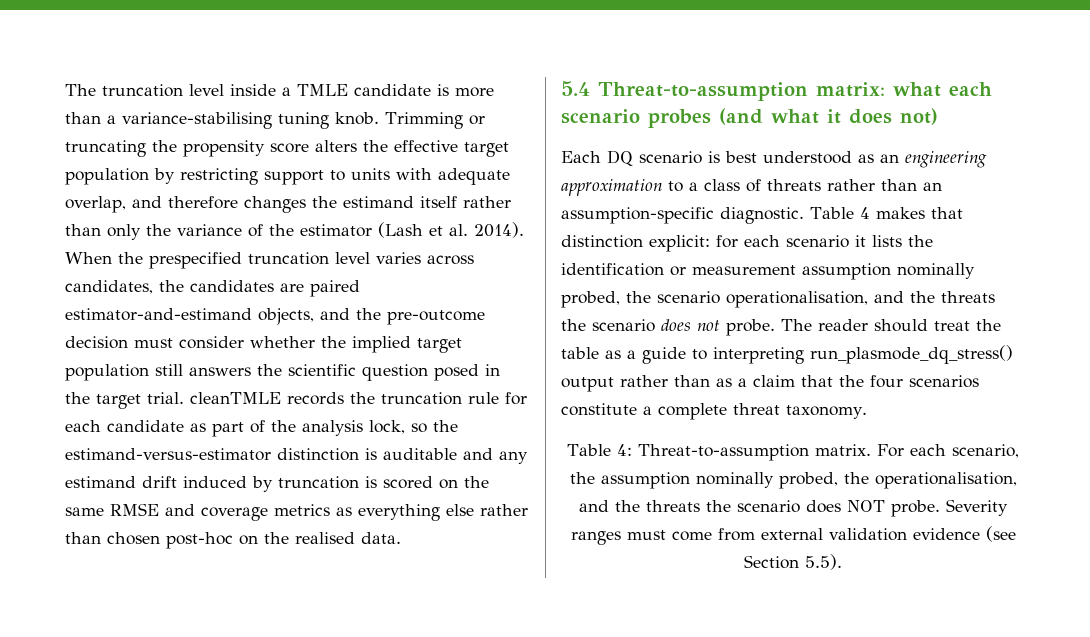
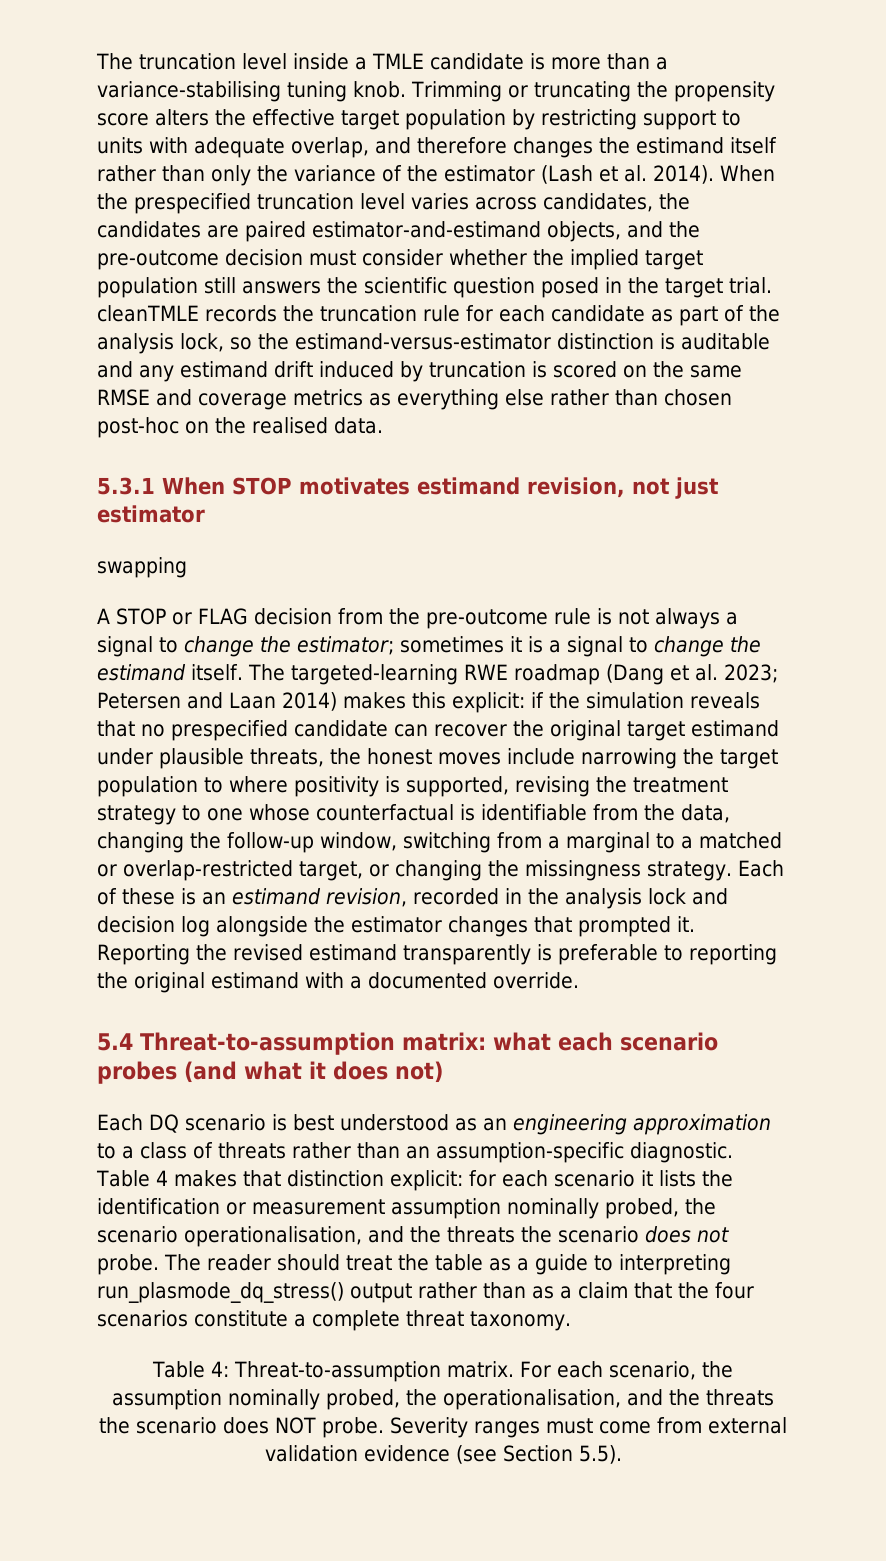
(401, 538) none -> [97,477,719,499] [97,505,205,523] [97,557,187,578] [97,608,738,629] [97,636,761,657] [97,664,778,685] [97,692,760,713] [97,720,779,741] [97,748,778,769] [97,776,728,797] [97,804,730,825] [97,832,782,853] [97,860,784,881] [97,888,728,909] [97,916,695,937] [97,944,777,965] [97,972,579,993] // 5.3.1 When STOP motivates estimand revision, not just estimator // swapping // A STOP or FLAG decision from the pre-outcome rule is not always a signal to change the estimator; sometimes it is a signal to change the estimand itself. The targeted-learning RWE roadmap (Dang et al. 2023; Petersen and Laan 2014) makes this explicit: if the simulation reveals that no prespecified candidate can recover the original target estimand under plausible threats, the honest moves include narrowing the target population to where positivity is supported, revising the treatment strategy to one whose counterfactual is identifiable from the data, changing the follow-up window, switching from a marginal to a matched or overlap-restricted target, or changing the missingness strategy. Each of these is an estimand revision, recorded in the analysis lock and decision log alongside the estimator changes that prompted it. Reporting the revised estimand transparently is preferable to reporting the original estimand with a documented override.

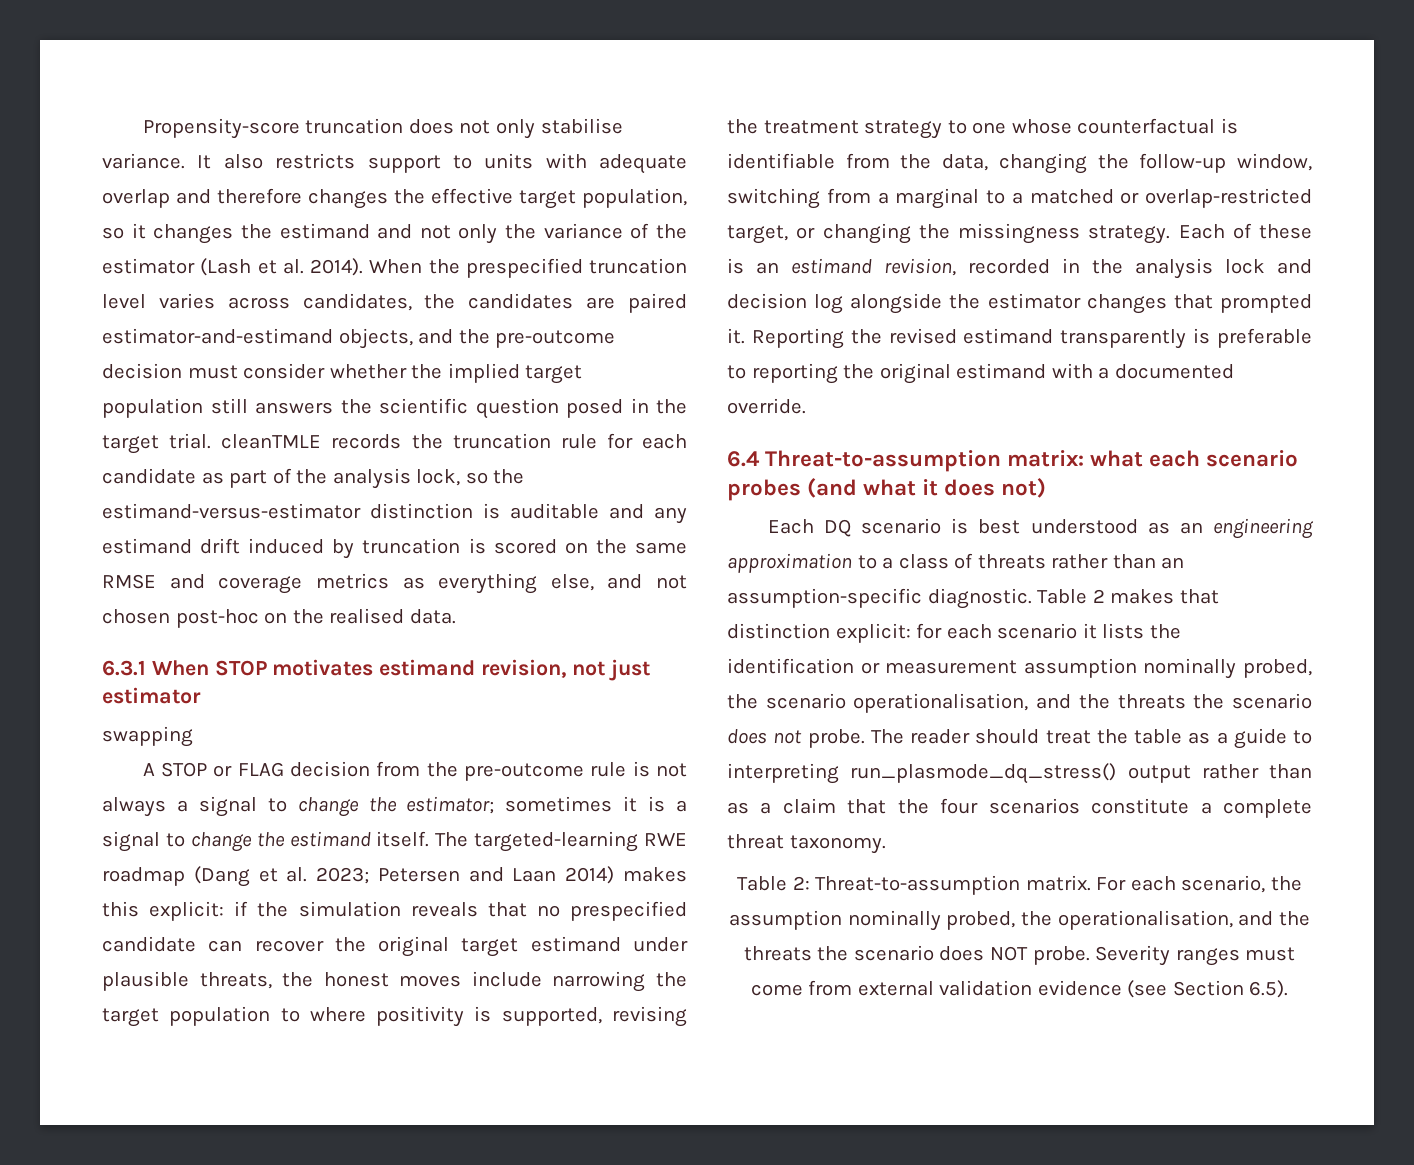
[96,53,668,70] [97,81,775,102] [97,109,637,130] The truncation level inside a TMLE candidate is more than a variance-stabilising tuning knob. Trimming or truncating the propensity score alters the effective target population by restricting -> [142,118,623,139] [102,153,356,169] Propensity-score truncation does not only stabilise variance. It also restricts
[291,137,369,158] overlap, -> [102,189,170,208] overlap
[636,137,777,154] [97,165,205,182] estimand itself rather than -> [431,188,687,209] [102,223,451,244] effective target population, so it changes the estimand and not
[505,389,658,406] else rather than -> [550,574,687,591] else, and not
[97,477,155,495] 5.3.1 -> [102,660,146,676] 6.3.1
[97,1033,133,1051] 5.4 -> [727,451,760,467] 6.4
[155,1170,168,1186] 4 -> [1092,589,1105,603] 2
[211,1361,230,1377] 4: -> [792,876,810,890] 2:
[578,1445,622,1464] 5.5). -> [1249,980,1289,998] 6.5).

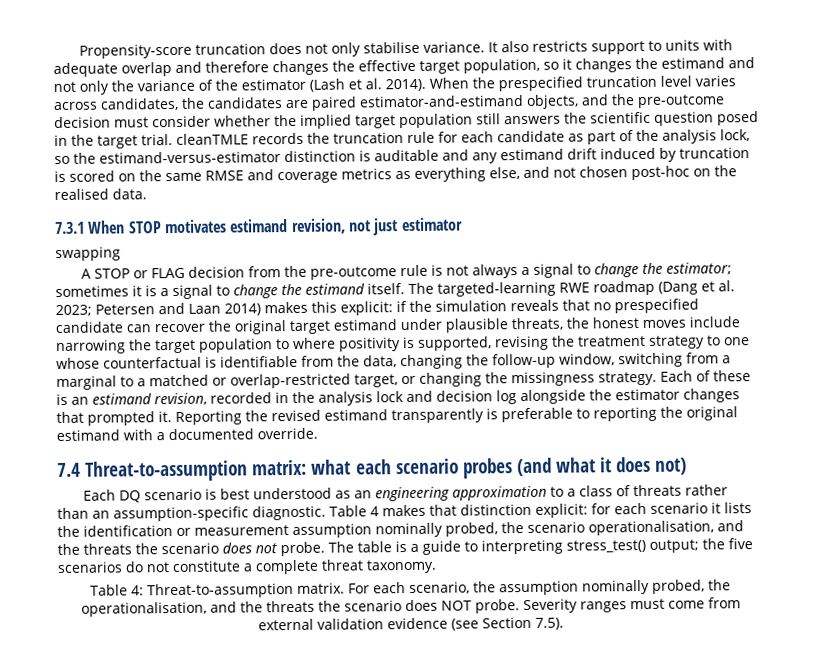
[102,660,146,676] 6.3.1 -> [55,221,85,235] 7.3.1
[727,451,760,467] 6.4 -> [57,462,81,478] 7.4
[1092,589,1105,603] 2 -> [369,506,379,517] 4
[910,728,1312,749] [727,763,1312,784] [727,798,1080,814] reader should treat the table as a guide to interpreting run_plasmode_dq_stress() output rather than as a claim that the four scenarios -> [357,538,753,555] [57,561,170,574] table is a guide to interpreting stress_test() output; the five scenarios do not
[792,876,810,890] 2: -> [130,585,144,596] 4:
[1249,980,1289,998] 6.5). -> [534,617,564,630] 7.5).

